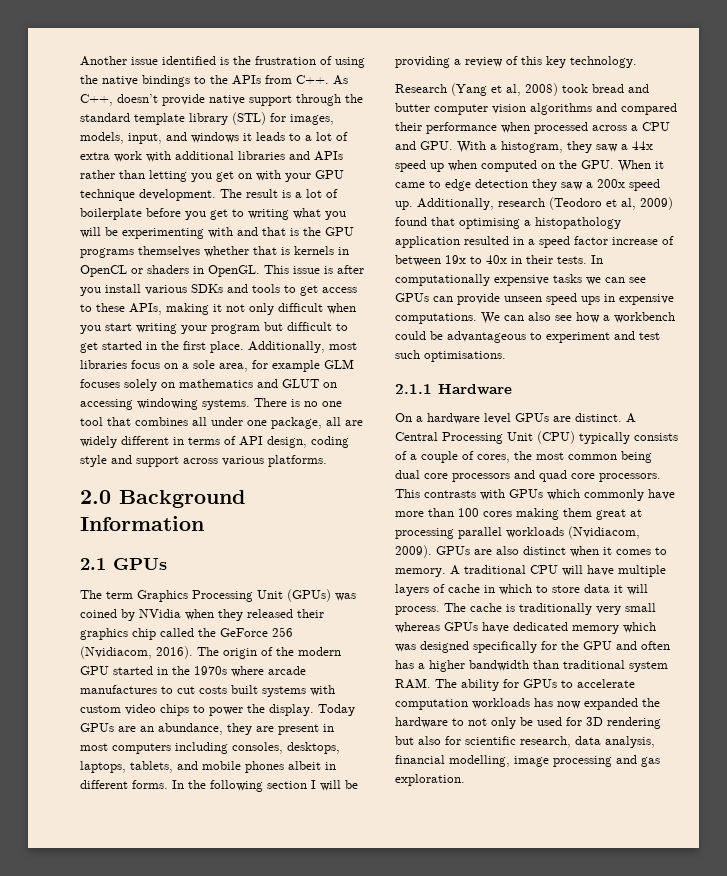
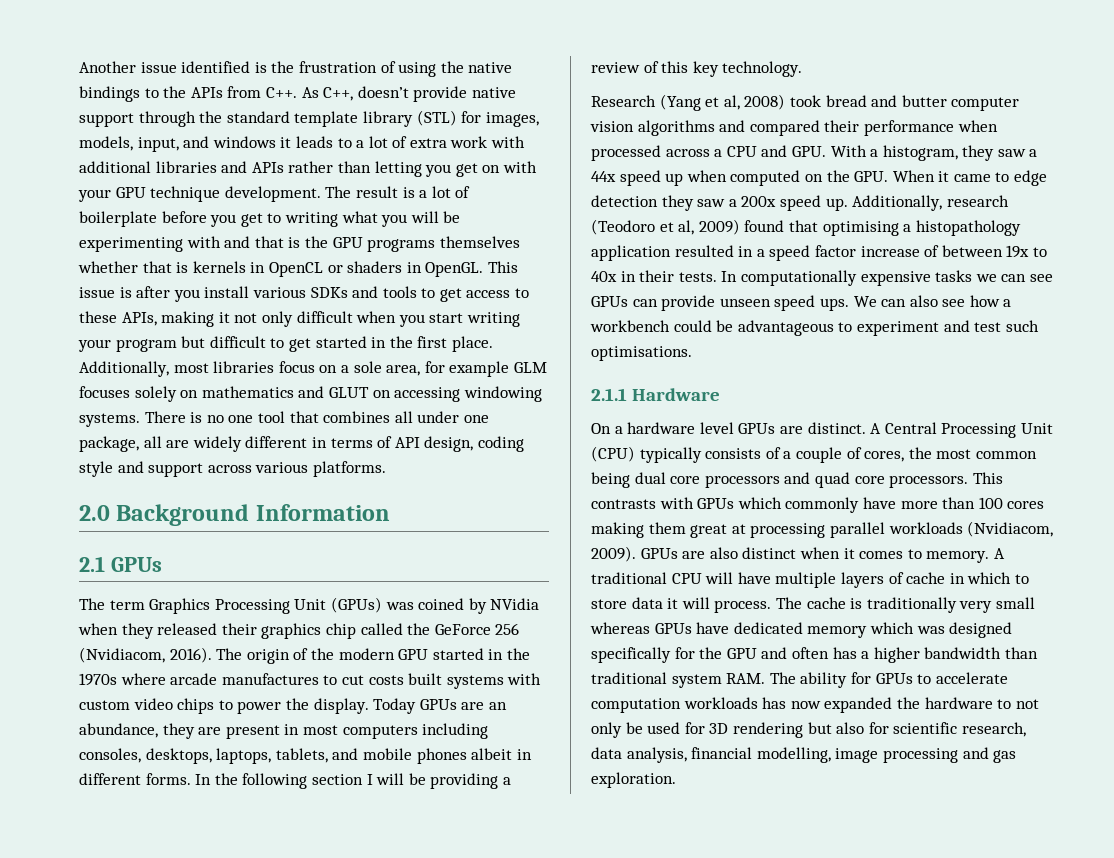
[581,294,674,305] [395,313,477,324] ups in expensive computations. -> [819,298,849,311] ups.

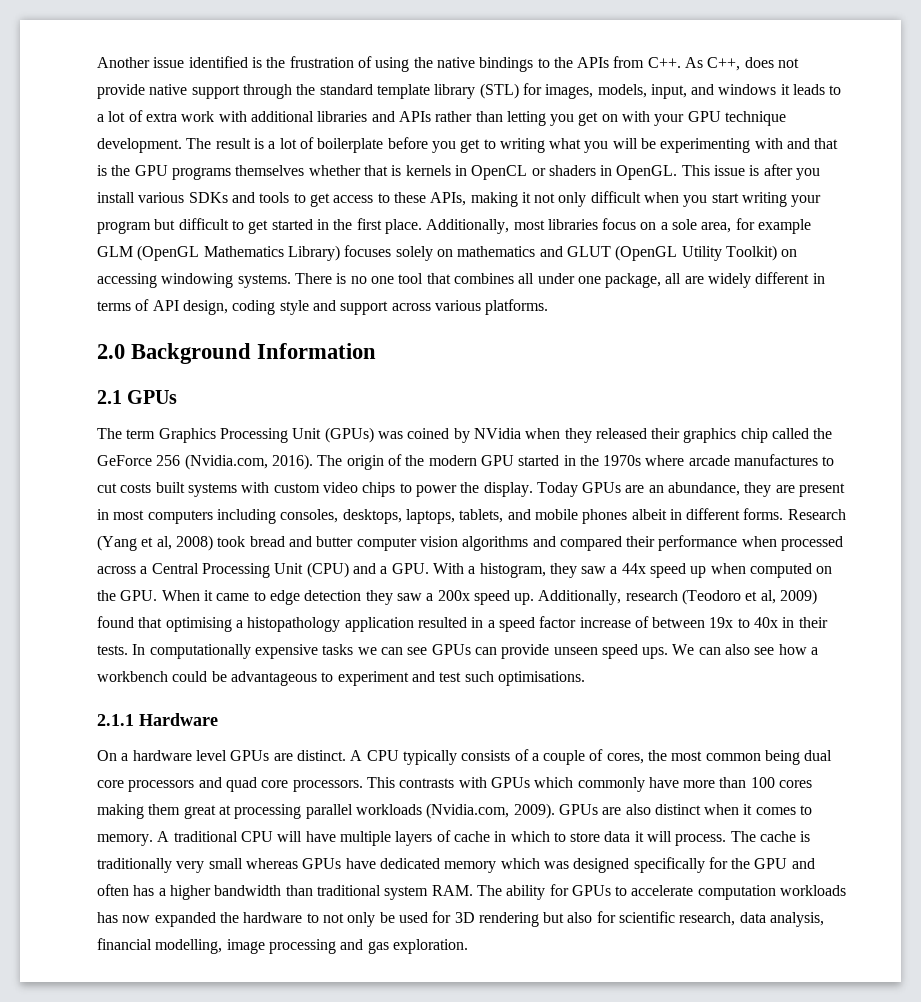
[357,86,409,98] doesn’t -> [744,57,800,68] does not
(547, 367) none -> [137,245,340,261] (OpenGL Mathematics Library)
(369, 392) none -> [615,245,777,261] (OpenGL Utility Toolkit)
[79,647,165,663] (Nvidiacom, -> [184,454,268,470] (Nvidia.com,
[195,773,511,789] [591,61,803,77] In the following section I will be providing a review of this key technology. // -> (784, 514) none
[726,145,788,157] CPU and -> [151,562,388,578] Central Processing Unit (CPU) and a
[884,422,1053,438] [591,446,635,462] Central Processing Unit (CPU) -> [366,750,399,761] CPU
[967,521,1054,537] (Nvidiacom, -> [426,803,510,819] (Nvidia.com,

